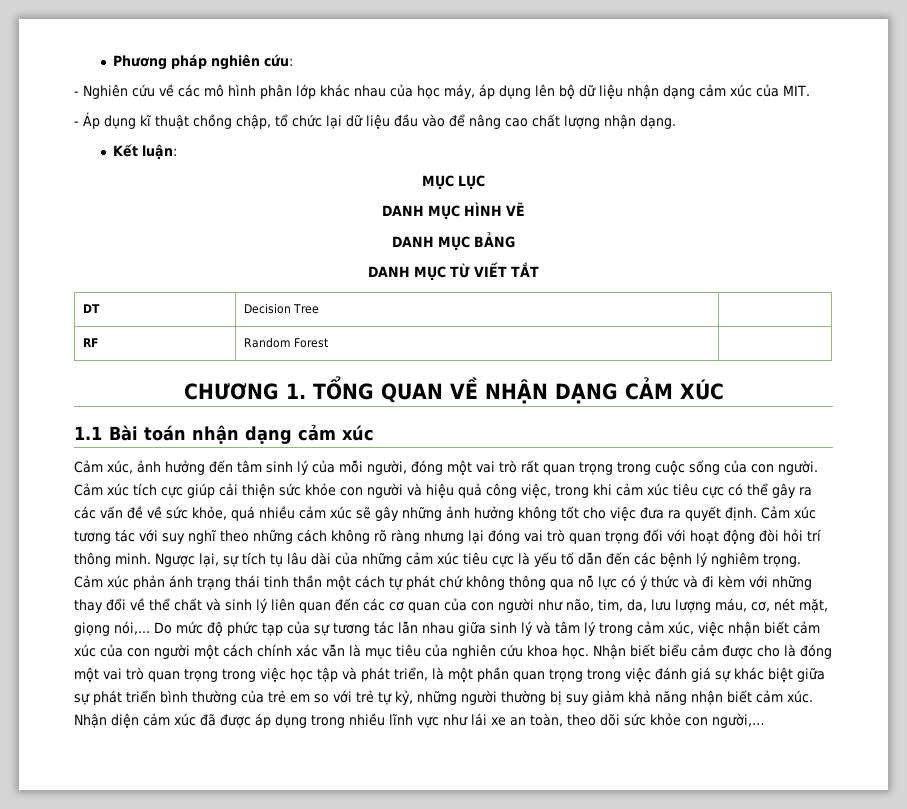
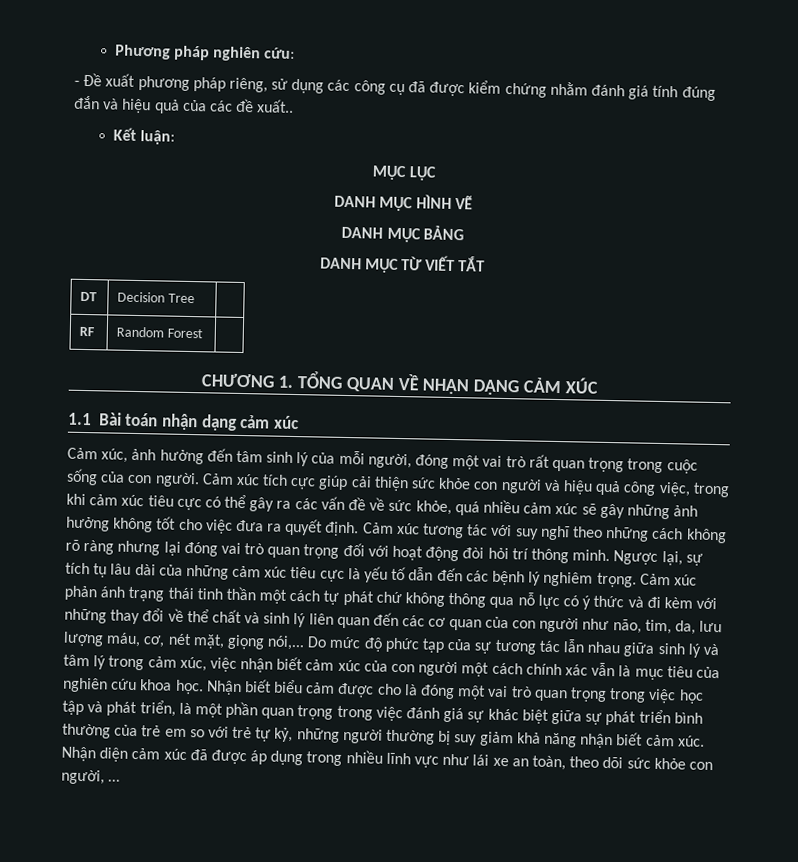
[83,84,810,99] [74,112,676,129] Nghiên cứu về các mô hình phân lớp khác nhau của học máy, áp dụng lên bộ dữ liệu nhận dạng cảm xúc của MIT. // - Áp dụng kĩ thuật chồng chập, tổ chức lại dữ liệu đầu vào để nâng cao chất lượng nhận dạng. -> [83,72,716,101] [74,95,295,114] Đề xuất phương pháp riêng, sử dụng các công cụ đã được kiểm chứng nhằm đánh giá tính đúng đắn và hiệu quả của các đề xuất..
[712,713,765,728] người,… -> [61,769,121,785] người, …

